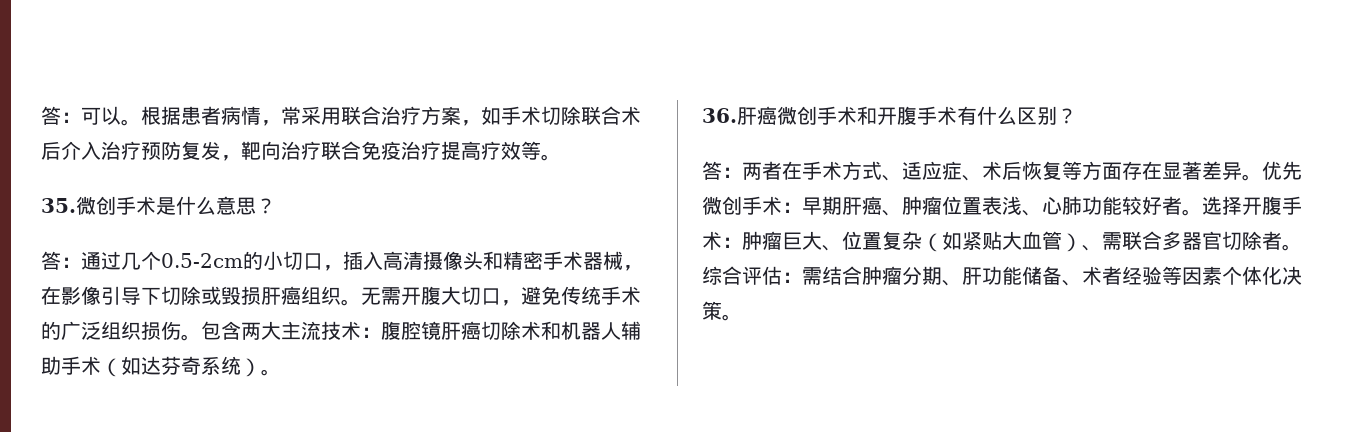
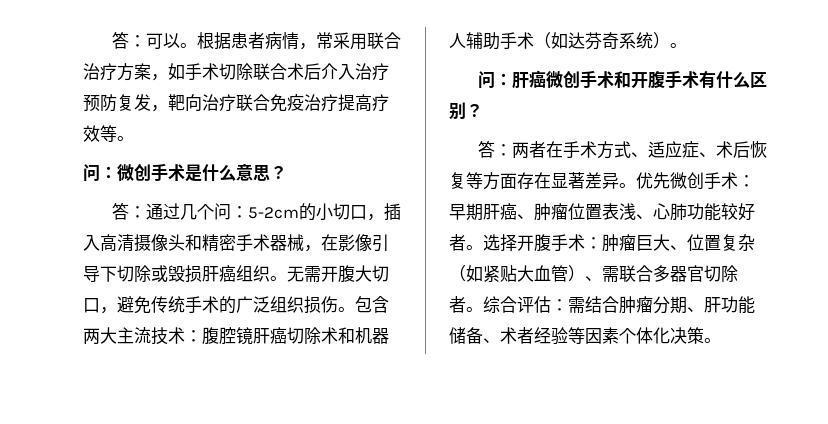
[41,198,76,213] 35. -> [83,164,117,182] 问：
[161,253,243,268] 0.5-2cm -> [213,203,299,220] 问：5-2cm
[702,108,737,123] 36. -> [477,71,512,89] 问：

